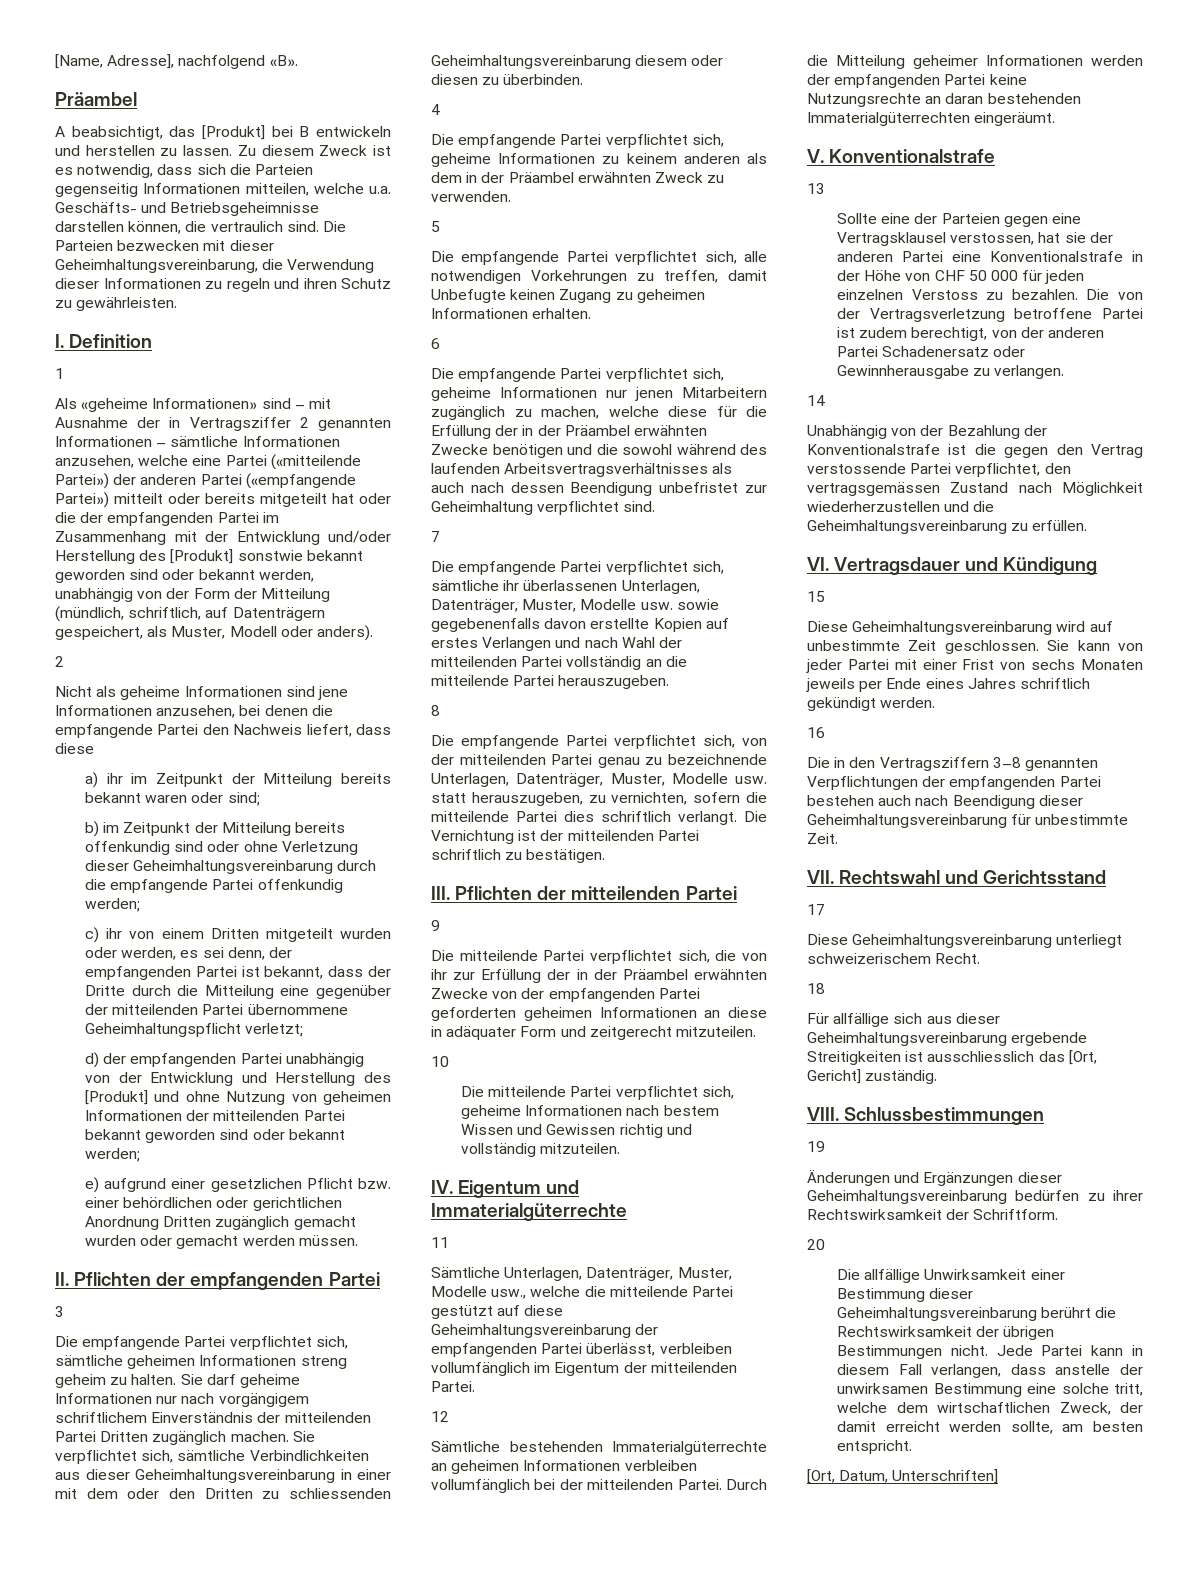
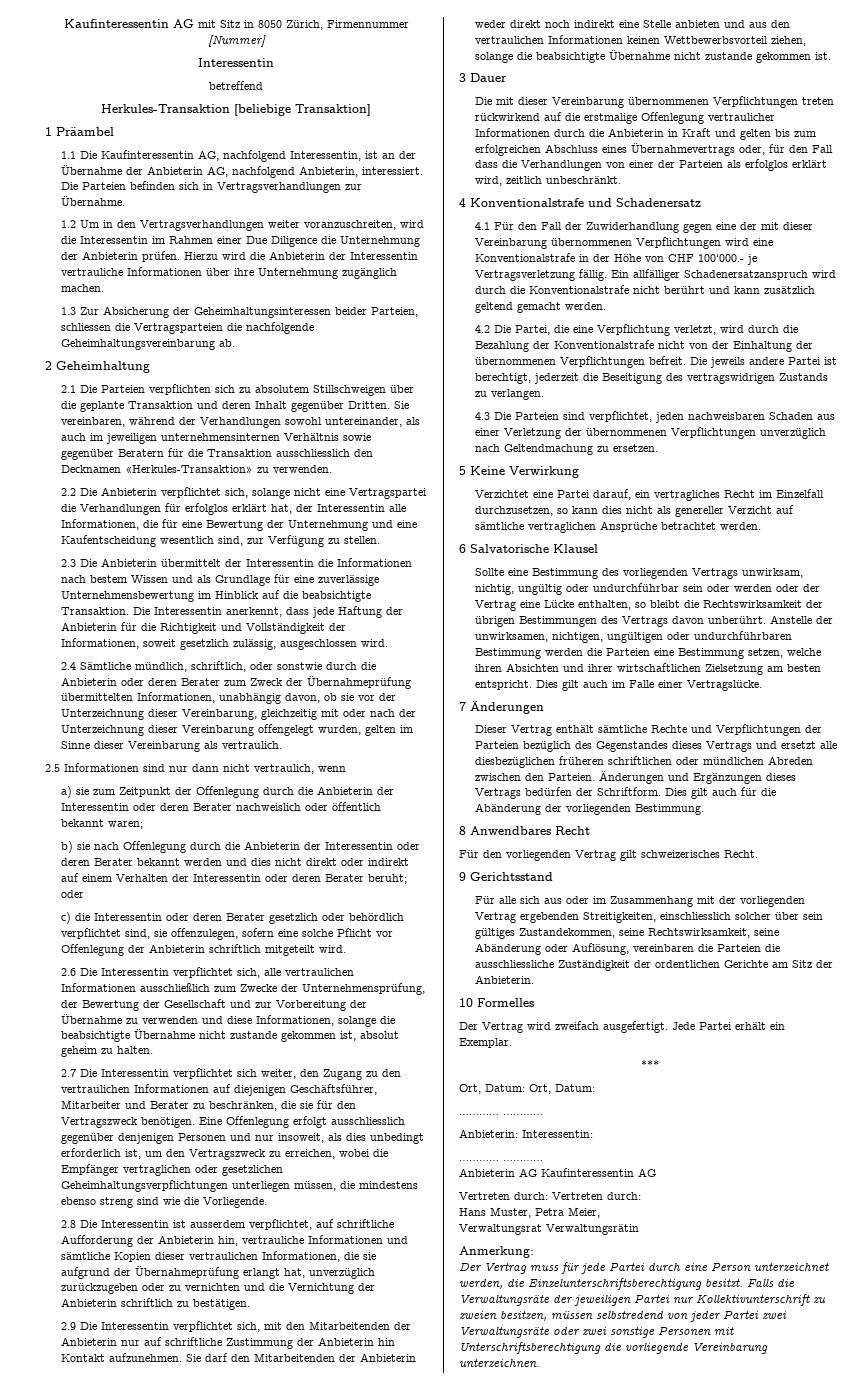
[55,54,298,69] [55,92,137,106] [55,125,391,140] [55,145,391,156] [55,164,313,178] [55,183,391,197] [55,202,320,216] [55,221,346,234] [55,240,274,251] [55,259,375,273] [55,278,391,292] [55,297,178,311] [55,334,153,348] [55,368,64,379] [55,398,331,412] [55,417,391,431] [55,436,340,447] [55,454,361,470] [55,473,356,489] [55,492,391,508] [55,512,279,526] [55,531,391,545] [55,549,363,564] [55,569,314,583] [55,588,330,602] [55,606,325,622] [55,625,373,641] [55,656,64,667] [55,686,348,700] [55,705,333,718] [55,724,391,738] [55,743,94,754] [85,772,391,788] [85,792,260,806] [85,821,345,837] [85,841,358,855] [85,860,377,874] [85,879,343,893] [85,898,141,912] [85,927,391,943] [85,947,292,960] [85,966,391,980] [85,985,391,999] [85,1004,348,1015] [85,1023,304,1037] [85,1052,364,1068] [85,1072,391,1086] [85,1090,391,1105] [85,1110,345,1121] [85,1129,345,1143] [85,1148,141,1162] [85,1177,391,1193] [85,1197,342,1211] [85,1216,356,1230] [85,1235,358,1249] [55,1272,380,1290] [55,1306,64,1317] [55,1336,348,1350] [55,1355,347,1369] [55,1374,300,1388] [55,1393,309,1407] [55,1412,371,1423] [55,1431,315,1445] [55,1450,369,1464] [55,1469,391,1483] [55,1488,391,1499] [431,55,724,69] [431,74,584,85] [431,104,440,115] [431,134,724,148] [431,153,767,167] [431,172,725,183] [431,191,511,202] [431,221,440,232] [431,251,767,265] [431,270,767,284] [431,289,705,303] [431,308,592,319] [431,338,440,349] [431,368,724,382] [431,387,767,401] [431,406,767,420] [431,425,707,439] [431,444,767,458] [431,463,733,477] [431,482,767,496] [431,501,656,515] [431,531,440,542] [431,561,724,575] [431,580,700,594] [431,599,719,613] [431,618,729,632] [431,637,682,651] [431,656,687,670] [431,675,670,689] [431,705,440,716] [431,735,767,749] [431,754,767,768] [431,773,767,787] [431,792,767,806] [431,811,767,825] [431,830,699,844] [431,849,606,863] [431,886,737,900] [431,920,440,931] [431,950,767,964] [431,969,767,983] [431,988,700,1002] [431,1007,767,1021] [431,1026,756,1040] [431,1056,449,1067] [461,1086,734,1100] [461,1105,522,1119] [Name, Adresse], nachfolgend «B». // Präambel // A beabsichtigt, das [Produkt] bei B entwickeln und herstellen zu lassen. Zu diesem Zweck ist es notwendig, dass sich die Parteien gegenseitig Informationen mitteilen, welche u.a. Geschäfts- und Betriebsgeheimnisse darstellen können, die vertraulich sind. Die Parteien bezwecken mit dieser Geheimhaltungsvereinbarung, die Verwendung dieser Informationen zu regeln und ihren Schutz zu gewährleisten. // I. Definition // 1 // Als «geheime Informationen» sind – mit Ausnahme der in Vertragsziffer 2 genannten Informationen – sämtliche Informationen anzusehen, welche eine Partei («mitteilende Partei») der anderen Partei («empfangende Partei») mitteilt oder bereits mitgeteilt hat oder die der empfangenden Partei im Zusammenhang mit der Entwicklung und/oder Herstellung des [Produkt] sonstwie bekannt geworden sind oder bekannt werden, unabhängig von der Form der Mitteilung (mündlich, schriftlich, auf Datenträgern gespeichert, als Muster, Modell oder anders). // 2 // Nicht als geheime Informationen sind jene Informationen anzusehen, bei denen die empfangende Partei den Nachweis liefert, dass diese // a) ihr im Zeitpunkt der Mitteilung bereits bekannt waren oder sind; // b) im Zeitpunkt der Mitteilung bereits offenkundig sind oder ohne Verletzung dieser Geheimhaltungsvereinbarung durch die empfangende Partei offenkundig werden; // c) ihr von einem Dritten mitgeteilt wurden oder werden, es sei denn, der empfangenden Partei ist bekannt, dass der Dritte durch die Mitteilung eine gegenüber der mitteilenden Partei übernommene Geheimhaltungspflicht verletzt; // d) der empfangenden Partei unabhängig von der Entwicklung und Herstellung des [Produkt] und ohne Nutzung von geheimen Informationen der mitteilenden Partei bekannt geworden sind oder bekannt werden; // e) aufgrund einer gesetzlichen Pflicht bzw. einer behördlichen oder gerichtlichen Anordnung Dritten zugänglich gemacht wurden oder gemacht werden müssen. // II. Pflichten der empfangenden Partei // 3 // Die empfangende Partei verpflichtet sich, sämtliche geheimen Informationen streng geheim zu halten. Sie darf geheime Informationen nur nach vorgängigem schriftlichem Einverständnis der mitteilenden Partei Dritten zugänglich machen. Sie verpflichtet sich, sämtliche Verbindlichkeiten aus dieser Geheimhaltungsvereinbarung in einer mit dem oder den Dritten zu schliessenden Geheimhaltungsvereinbarung diesem oder diesen zu überbinden. // 4 // Die empfangende Partei verpflichtet sich, geheime Informationen zu keinem anderen als dem in der Präambel erwähnten Zweck zu verwenden. // 5 // Die empfangende Partei verpflichtet sich, alle notwendigen Vorkehrungen zu treffen, damit Unbefugte keinen Zugang zu geheimen Informationen erhalten. // 6 // Die empfangende Partei verpflichtet sich, geheime Informationen nur jenen Mitarbeitern zugänglich zu machen, welche diese für die Erfüllung der in der Präambel erwähnten Zwecke benötigen und die sowohl während des laufenden Arbeitsvertragsverhältnisses als auch nach dessen Beendigung unbefristet zur Geheimhaltung verpflichtet sind. // 7 // Die empfangende Partei verpflichtet sich, sämtliche ihr überlassenen Unterlagen, Datenträger, Muster, Modelle usw. sowie gegebenenfalls davon erstellte Kopien auf erstes Verlangen und nach Wahl der mitteilenden Partei vollständig an die mitteilende Partei herauszugeben. // 8 // Die empfangende Partei verpflichtet sich, von der mitteilenden Partei genau zu bezeichnende Unterlagen, Datenträger, Muster, Modelle usw. statt herauszugeben, zu vernichten, sofern die mitteilende Partei dies schriftlich verlangt. Die Vernichtung ist der mitteilenden Partei schriftlich zu bestätigen. // III. Pflichten der mitteilenden Partei // 9 // Die mitteilende Partei verpflichtet sich, die von ihr zur Erfüllung der in der Präambel erwähnten Zwecke von der empfangenden Partei geforderten geheimen Informationen an diese in adäquater Form und zeitgerecht mitzuteilen. // 10 // Die mitteilende Partei verpflichtet sich, geheime -> [63,19,409,30] [207,35,266,47] [198,58,274,67] [209,81,263,90] [101,104,371,116] [45,127,114,136] [60,150,416,162] [60,165,423,178] [60,181,362,193] [60,196,125,206] [60,220,424,231] [60,236,420,247] [60,251,418,262] [60,267,397,279] [60,284,104,292] [60,306,418,318] [60,322,314,334] [60,339,235,350] [45,361,150,373] [60,384,414,396] [60,401,409,412] [60,417,420,428] [60,433,371,444] [60,448,373,460] [60,465,332,473] [60,487,427,499] [60,503,406,515] [60,519,417,531] [60,535,380,547] [60,558,333,567] Kaufinteressentin AG mit Sitz in 8050 Zürich, Firmennummer [Nummer] // Interessentin // betreffend // Herkules-Transaktion [beliebige Transaktion] // 1 Präambel // 1.1 Die Kaufinteressentin AG, nachfolgend Interessentin, ist an der Übernahme der Anbieterin AG, nachfolgend Anbieterin, interessiert. Die Parteien befinden sich in Vertragsverhandlungen zur Übernahme. // 1.2 Um in den Vertragsverhandlungen weiter voranzuschreiten, wird die Interessentin im Rahmen einer Due Diligence die Unternehmung der Anbieterin prüfen. Hierzu wird die Anbieterin der Interessentin vertrauliche Informationen über ihre Unternehmung zugänglich machen. // 1.3 Zur Absicherung der Geheimhaltungsinteressen beider Parteien, schliessen die Vertragsparteien die nachfolgende Geheimhaltungsvereinbarung ab. // 2 Geheimhaltung // 2.1 Die Parteien verpflichten sich zu absolutem Stillschweigen über die geplante Transaktion und deren Inhalt gegenüber Dritten. Sie vereinbaren, während der Verhandlungen sowohl untereinander, als auch im jeweiligen unternehmensinternen Verhältnis sowie gegenüber Beratern für die Transaktion ausschliesslich den Decknamen «Herkules-Transaktion» zu verwenden. // 2.2 Die Anbieterin verpflichtet sich, solange nicht eine Vertragspartei die Verhandlungen für erfolglos erklärt hat, der Interessentin alle Informationen, die für eine Bewertung der Unternehmung und eine Kaufentscheidung wesentlich sind, zur Verfügung zu stellen. // 2.3 Die Anbieterin übermittelt der Interessentin die
[546,1124,692,1138] [461,1143,621,1157] [431,1180,580,1198] [431,1203,627,1221] [431,1237,449,1248] [431,1267,732,1281] [431,1286,733,1299] [431,1305,564,1319] [431,1324,659,1338] [431,1343,732,1357] [431,1362,737,1376] [431,1381,475,1392] [431,1411,449,1422] [431,1441,767,1455] [431,1460,697,1474] [431,1479,767,1493] [807,55,1143,69] [807,74,1027,88] [807,93,1081,107] [807,112,1056,126] [807,149,996,163] [807,183,825,194] [837,213,1081,227] [837,232,1113,246] [837,251,944,262] Gewissen richtig und vollständig mitzuteilen. // IV. Eigentum und Immaterialgüterrechte // 11 // Sämtliche Unterlagen, Datenträger, Muster, Modelle usw., welche die mitteilende Partei gestützt auf diese Geheimhaltungsvereinbarung der empfangenden Partei überlässt, verbleiben vollumfänglich im Eigentum der mitteilenden Partei. // 12 // Sämtliche bestehenden Immaterialgüterrechte an geheimen Informationen verbleiben vollumfänglich bei der mitteilenden Partei. Durch die Mitteilung geheimer Informationen werden der empfangenden Partei keine Nutzungsrechte an daran bestehenden Immaterialgüterrechten eingeräumt. // V. Konventionalstrafe // 13 // Sollte eine der Parteien gegen eine Vertragsklausel verstossen, hat sie der anderen Partei -> [196,574,379,586] [60,590,371,602] [60,606,403,618] [60,622,346,634] [60,638,388,650] [60,661,376,672] [60,676,411,689] [60,692,396,704] [60,709,416,720] [60,724,413,736] [60,741,282,752] [45,763,346,774] [60,786,394,798] [60,802,381,811] [60,819,143,829] [60,841,420,853] [60,858,409,866] [60,873,407,884] [60,890,84,898] [60,912,404,924] [60,928,393,940] [60,944,346,956] [60,967,354,978] [60,983,425,995] [60,999,367,1011] [60,1014,395,1027] [60,1029,399,1042] [60,1046,153,1057] [60,1068,401,1080] [60,1084,377,1096] [60,1100,356,1111] [60,1116,405,1128] [60,1133,424,1144] [60,1148,388,1160] [60,1164,283,1176] [60,1180,418,1192] [60,1197,267,1208] [60,1219,394,1230] [60,1235,408,1247] [60,1251,376,1262] [60,1266,375,1279] [60,1283,375,1294] [60,1298,250,1310] [60,1321,411,1332] [60,1337,395,1349] [60,1353,416,1362] [474,20,790,28] [474,35,806,46] [474,50,831,63] [459,73,507,82] [474,96,834,108] [474,112,775,124] [474,128,816,140] [474,143,833,156] [474,159,827,171] [474,176,621,186] [459,198,701,207] [474,222,813,233] [474,237,749,249] als Grundlage für eine zuverlässige Unternehmensbewertung im Hinblick auf die beabsichtigte Transaktion. Die Interessentin anerkennt, dass jede Haftung der Anbieterin für die Richtigkeit und Vollständigkeit der Informationen, soweit gesetzlich zulässig, ausgeschlossen wird. // 2.4 Sämtliche mündlich, schriftlich, oder sonstwie durch die Anbieterin oder deren Berater zum Zweck der Übernahmeprüfung übermittelten Informationen, unabhängig davon, ob sie vor der Unterzeichnung dieser Vereinbarung, gleichzeitig mit oder nach der Unterzeichnung dieser Vereinbarung offengelegt wurden, gelten im Sinne dieser Vereinbarung als vertraulich. // 2.5 Informationen sind nur dann nicht vertraulich, wenn // a) sie zum Zeitpunkt der Offenlegung durch die Anbieterin der Interessentin oder deren Berater nachweislich oder öffentlich bekannt waren; // b) sie nach Offenlegung durch die Anbieterin der Interessentin oder deren Berater bekannt werden und dies nicht direkt oder indirekt auf einem Verhalten der Interessentin oder deren Berater beruht; oder // c) die Interessentin oder deren Berater gesetzlich oder behördlich verpflichtet sind, sie offenzulegen, sofern eine solche Pflicht vor Offenlegung der Anbieterin schriftlich mitgeteilt wird. // 2.6 Die Interessentin verpflichtet sich, alle vertraulichen Informationen ausschließlich zum Zwecke der Unternehmensprüfung, der Bewertung der Gesellschaft und zur Vorbereitung der Übernahme zu verwenden und diese Informationen, solange die beabsichtigte Übernahme nicht zustande gekommen ist, absolut geheim zu halten. // 2.7 Die Interessentin verpflichtet sich weiter, den Zugang zu den vertraulichen Informationen auf diejenigen Geschäftsführer, Mitarbeiter und Berater zu beschränken, die sie für den Vertragszweck benötigen. Eine Offenlegung erfolgt ausschliesslich gegenüber denjenigen Personen und nur insoweit, als dies unbedingt erforderlich ist, um den Vertragszweck zu erreichen, wobei die Empfänger vertraglichen oder gesetzlichen Geheimhaltungsverpflichtungen unterliegen müssen, die mindestens ebenso streng sind wie die Vorliegende. // 2.8 Die Interessentin ist ausserdem verpflichtet, auf schriftliche Aufforderung der Anbieterin hin, vertrauliche Informationen und sämtliche Kopien dieser vertraulichen Informationen, die sie aufgrund der Übernahmeprüfung erlangt hat, unverzüglich zurückzugeben oder zu vernichten und die Vernichtung der Anbieterin schriftlich zu bestätigen. // 2.9 Die Interessentin verpflichtet sich, mit den Mitarbeitenden der Anbieterin nur auf schriftliche Zustimmung der Anbieterin hin Kontakt aufzunehmen. Sie darf den Mitarbeitenden der Anbieterin weder direkt noch indirekt eine Stelle anbieten und aus den vertraulichen Informationen keinen Wettbewerbsvorteil ziehen, solange die beabsichtigte Übernahme nicht zustande gekommen ist. // 3 Dauer // Die mit dieser Vereinbarung übernommenen Verpflichtungen treten rückwirkend auf die erstmalige Offenlegung vertraulicher Informationen durch die Anbieterin in Kraft und gelten bis zum erfolgreichen Abschluss eines Übernahmevertrags oder, für den Fall dass die Verhandlungen von einer der Parteien als erfolglos erklärt wird, zeitlich unbeschränkt. // 4 Konventionalstrafe und Schadenersatz // 4.1 Für den Fall der Zuwiderhandlung gegen eine der mit dieser Vereinbarung übernommenen Verpflichtungen wird
[968,270,1085,284] [837,289,1143,300] [837,308,1143,322] [837,327,1104,341] [837,346,1026,357] [837,365,1065,379] [807,395,825,406] [807,425,1047,439] [807,444,1143,458] [807,463,1071,477] [807,482,1143,496] [807,501,995,512] [807,520,1088,534] [807,557,1098,575] [807,591,825,602] [807,621,1113,635] [807,640,1143,654] [806,659,1143,673] [806,678,1090,692] [807,697,936,711] [807,727,825,738] [807,757,1098,771] [807,776,1101,790] [807,795,1083,809] [807,814,1129,828] [807,833,838,844] [807,870,1107,884] [807,904,825,915] [807,934,1123,948] [807,953,981,964] [807,983,825,994] [807,1013,1000,1027] [807,1032,1088,1046] [807,1050,1097,1065] [807,1069,938,1084] [807,1107,1045,1125] [807,1141,825,1152] [807,1169,1062,1186] [807,1190,1143,1204] [807,1209,1059,1220] [807,1239,825,1250] [837,1269,1065,1283] [837,1288,974,1302] [837,1307,1092,1321] 50 000 für jeden einzelnen Verstoss zu bezahlen. Die von der Vertragsverletzung betroffene Partei ist zudem berechtigt, von der anderen Partei Schadenersatz oder Gewinnherausgabe zu verlangen. // 14 // Unabhängig von der Bezahlung der Konventionalstrafe ist die gegen den Vertrag verstossende Partei verpflichtet, den vertragsgemässen Zustand nach Möglichkeit wiederherzustellen und die Geheimhaltungsvereinbarung zu erfüllen. // VI. Vertragsdauer und Kündigung // 15 // Diese Geheimhaltungsvereinbarung wird auf unbestimmte Zeit geschlossen. Sie kann von jeder Partei mit einer Frist von sechs Monaten jeweils per Ende eines Jahres schriftlich gekündigt werden. // 16 // Die in den Vertragsziffern 3–8 genannten Verpflichtungen der empfangenden Partei bestehen auch nach Beendigung dieser Geheimhaltungsvereinbarung für unbestimmte Zeit. // VII. Rechtswahl und Gerichtsstand // 17 // Diese Geheimhaltungsvereinbarung unterliegt schweizerischem Recht. // 18 // Für allfällige sich aus dieser Geheimhaltungsvereinbarung ergebende Streitigkeiten ist ausschliesslich das [Ort, Gericht] zuständig. // VIII. Schlussbestimmungen // 19 // Änderungen und Ergänzungen dieser Geheimhaltungsvereinbarung bedürfen zu ihrer Rechtswirksamkeit der Schriftform. // 20 // Die allfällige Unwirksamkeit einer Bestimmung dieser Geheimhaltungsvereinbarung berührt -> [697,254,757,265] [474,269,836,281] [474,285,815,294] [474,302,606,313] [474,324,798,336] [474,340,813,352] [474,356,837,368] [474,373,828,384] [474,389,544,400] [474,411,835,423] [474,427,826,439] [474,444,658,455] [459,466,579,478] [474,489,824,501] [474,505,794,517] [474,521,761,533] [459,544,598,553] [474,568,803,579] [474,583,820,595] [474,600,680,611] 100‘000.- je Vertragsverletzung fällig. Ein allfälliger Schadenersatzanspruch wird durch die Konventionalstrafe nicht berührt und kann zusätzlich geltend gemacht werden. // 4.2 Die Partei, die eine Verpflichtung verletzt, wird durch die Bezahlung der Konventionalstrafe nicht von der Einhaltung der übernommenen Verpflichtungen befreit. Die jeweils andere Partei ist berechtigt, jederzeit die Beseitigung des vertragswidrigen Zustands zu verlangen. // 4.3 Die Parteien sind verpflichtet, jeden nachweisbaren Schaden aus einer Verletzung der übernommenen Verpflichtungen unverzüglich nach Geltendmachung zu ersetzen. // 5 Keine Verwirkung // Verzichtet eine Partei darauf, ein vertragliches Recht im Einzelfall durchzusetzen, so kann dies nicht als genereller Verzicht auf sämtliche vertraglichen Ansprüche betrachtet werden. // 6 Salvatorische Klausel // Sollte eine Bestimmung des vorliegenden Vertrags unwirksam, nichtig, ungültig oder undurchführbar sein oder werden oder der Vertrag eine Lücke enthalten, so bleibt
[950,1345,1143,1356] [837,1364,1143,1378] [837,1383,1143,1397] [837,1402,1143,1415] [837,1421,1143,1434] [837,1440,913,1454] [807,1469,999,1484] nicht. Jede Partei kann in diesem Fall verlangen, dass anstelle der unwirksamen Bestimmung eine solche tritt, welche dem wirtschaftlichen Zweck, der damit erreicht werden sollte, am besten entspricht. // [Ort, Datum, Unterschriften] -> [600,615,833,627] [474,631,792,643] [474,648,821,659] [474,663,821,675] [474,680,762,691] [459,701,544,714] [474,724,822,736] [474,741,837,752] [474,756,813,768] [474,771,796,784] [474,787,776,799] [474,803,704,815] [459,826,590,835] [459,850,758,861] [459,872,553,881] [474,896,805,907] [474,912,823,923] [474,928,779,939] [474,943,780,955] [474,960,833,971] [474,975,534,984] [459,998,534,1007] [459,1021,785,1033] [459,1038,512,1048] [641,1060,659,1069] [459,1084,595,1094] [459,1114,543,1115] [459,1129,593,1138] [459,1160,543,1161] [459,1168,656,1177] [459,1192,641,1200] [459,1207,600,1218] [459,1224,639,1235] [459,1246,534,1258] [459,1262,829,1274] [459,1278,795,1290] [459,1294,826,1306] [459,1310,787,1322] [459,1327,734,1338] [459,1342,768,1354] [459,1359,540,1368] des Vertrags davon unberührt. Anstelle der unwirksamen, nichtigen, ungültigen oder undurchführbaren Bestimmung werden die Parteien eine Bestimmung setzen, welche ihren Absichten und ihrer wirtschaftlichen Zielsetzung am besten entspricht. Dies gilt auch im Falle einer Vertragslücke. // 7 Änderungen // Dieser Vertrag enthält sämtliche Rechte und Verpflichtungen der Parteien bezüglich des Gegenstandes dieses Vertrags und ersetzt alle diesbezüglichen früheren schriftlichen oder mündlichen Abreden zwischen den Parteien. Änderungen und Ergänzungen dieses Vertrags bedürfen der Schriftform. Dies gilt auch für die Abänderung der vorliegenden Bestimmung. // 8 Anwendbares Recht // Für den vorliegenden Vertrag gilt schweizerisches Recht. // 9 Gerichtsstand // Für alle sich aus oder im Zusammenhang mit der vorliegenden Vertrag ergebenden Streitigkeiten, einschliesslich solcher über sein gültiges Zustandekommen, seine Rechtswirksamkeit, seine Abänderung oder Auflösung, vereinbaren die Parteien die ausschliessliche Zuständigkeit der ordentlichen Gerichte am Sitz der Anbieterin. // 10 Formelles // Der Vertrag wird zweifach ausgefertigt. Jede Partei erhält ein Exemplar. // *** // Ort, Datum: Ort, Datum: // ………… ………… // Anbieterin: Interessentin: // ………… ………… // Anbieterin AG Kaufinteressentin AG // Vertreten durch: Vertreten durch: // Hans Muster, Petra Meier, // Verwaltungsrat Verwaltungsrätin // Anmerkung: // Der Vertrag muss für jede Partei durch eine Person unterzeichnet werden, die Einzelunterschriftsberechtigung besitzt. Falls die Verwaltungsräte der jeweiligen Partei nur Kollektivunterschrift zu zweien besitzen, müssen selbstredend von jeder Partei zwei Verwaltungsräte oder zwei sonstige Personen mit Unterschriftsberechtigung die vorliegende Vereinbarung unterzeichnen.

